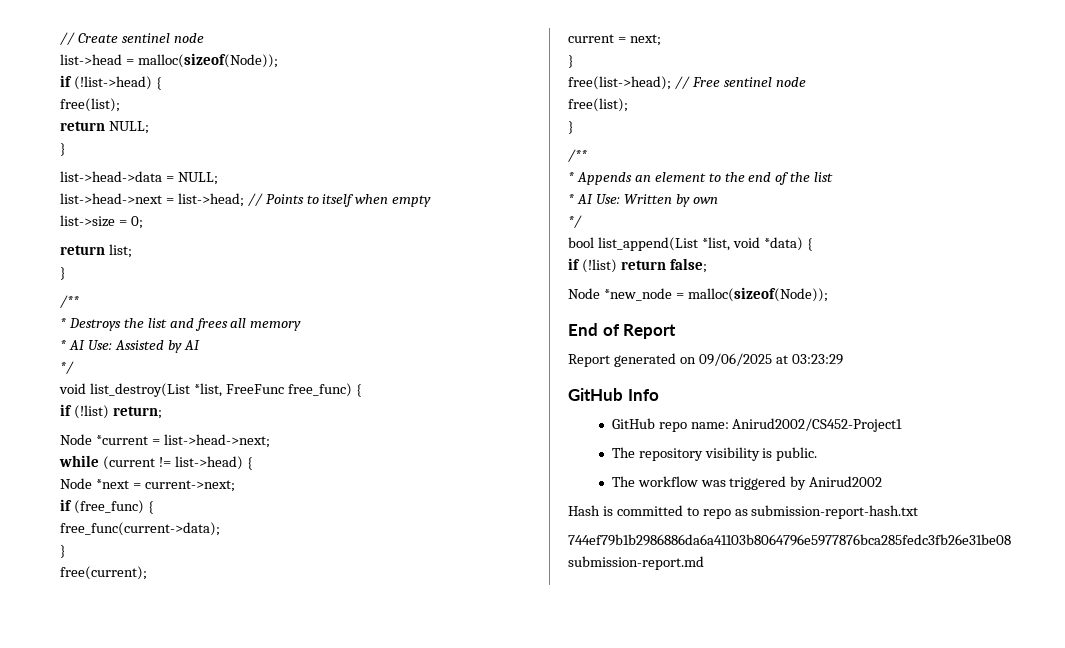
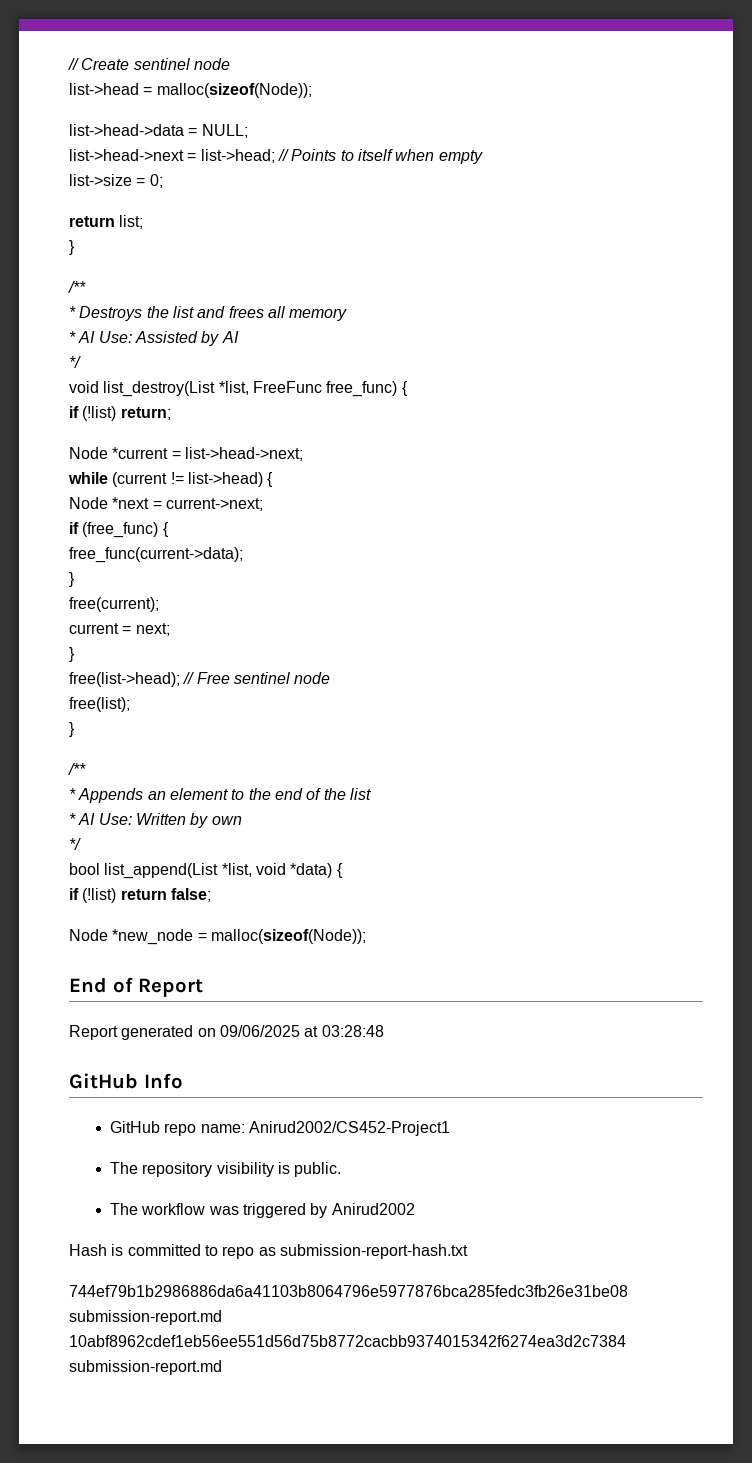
[60,75,162,90] [60,98,120,112] [60,121,149,134] [60,143,66,156] // if (!list->head) { // free(list); // return NULL; // } -> (312, 90) none
[791,354,843,365] 03:23:29 -> [321,1025,384,1037] 03:28:48
(704, 563) none -> [69,1335,626,1347] [69,1360,222,1375] 10abf8962cdef1eb56ee551d56d75b8772cacbb9374015342f6274ea3d2c7384 submission-report.md

